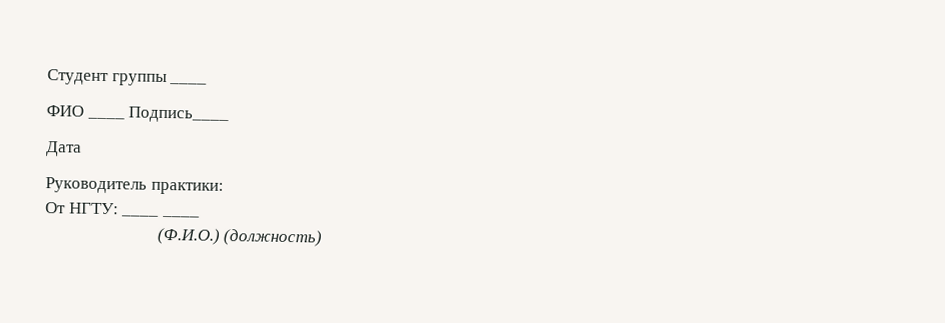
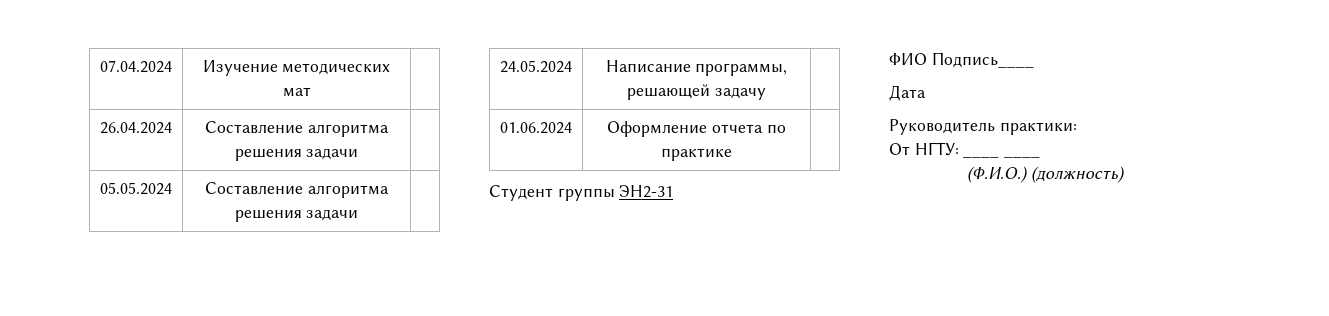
(47, 77) none -> [100,60,172,73] [202,60,391,76] [282,87,311,97] [100,122,172,134] [205,121,389,137] [234,148,359,161] [100,182,172,195] [205,182,389,198] [234,209,359,222] [500,60,572,73] [605,60,788,76] [627,84,766,100] [500,122,572,134] [607,121,786,137] [661,148,732,161] 07.04.2024 | Изучение методических мат | // 26.04.2024 | Составление алгоритма решения задачи | // 05.05.2024 | Составление алгоритма решения задачи | // 24.05.2024 | Написание программы, решающей задачу | // 01.06.2024 | Оформление отчета по практике | //
[169,82,208,85] ____ -> [619,185,674,198] ЭН2-31
[86,116,125,120] ____ -> (927, 59) none

